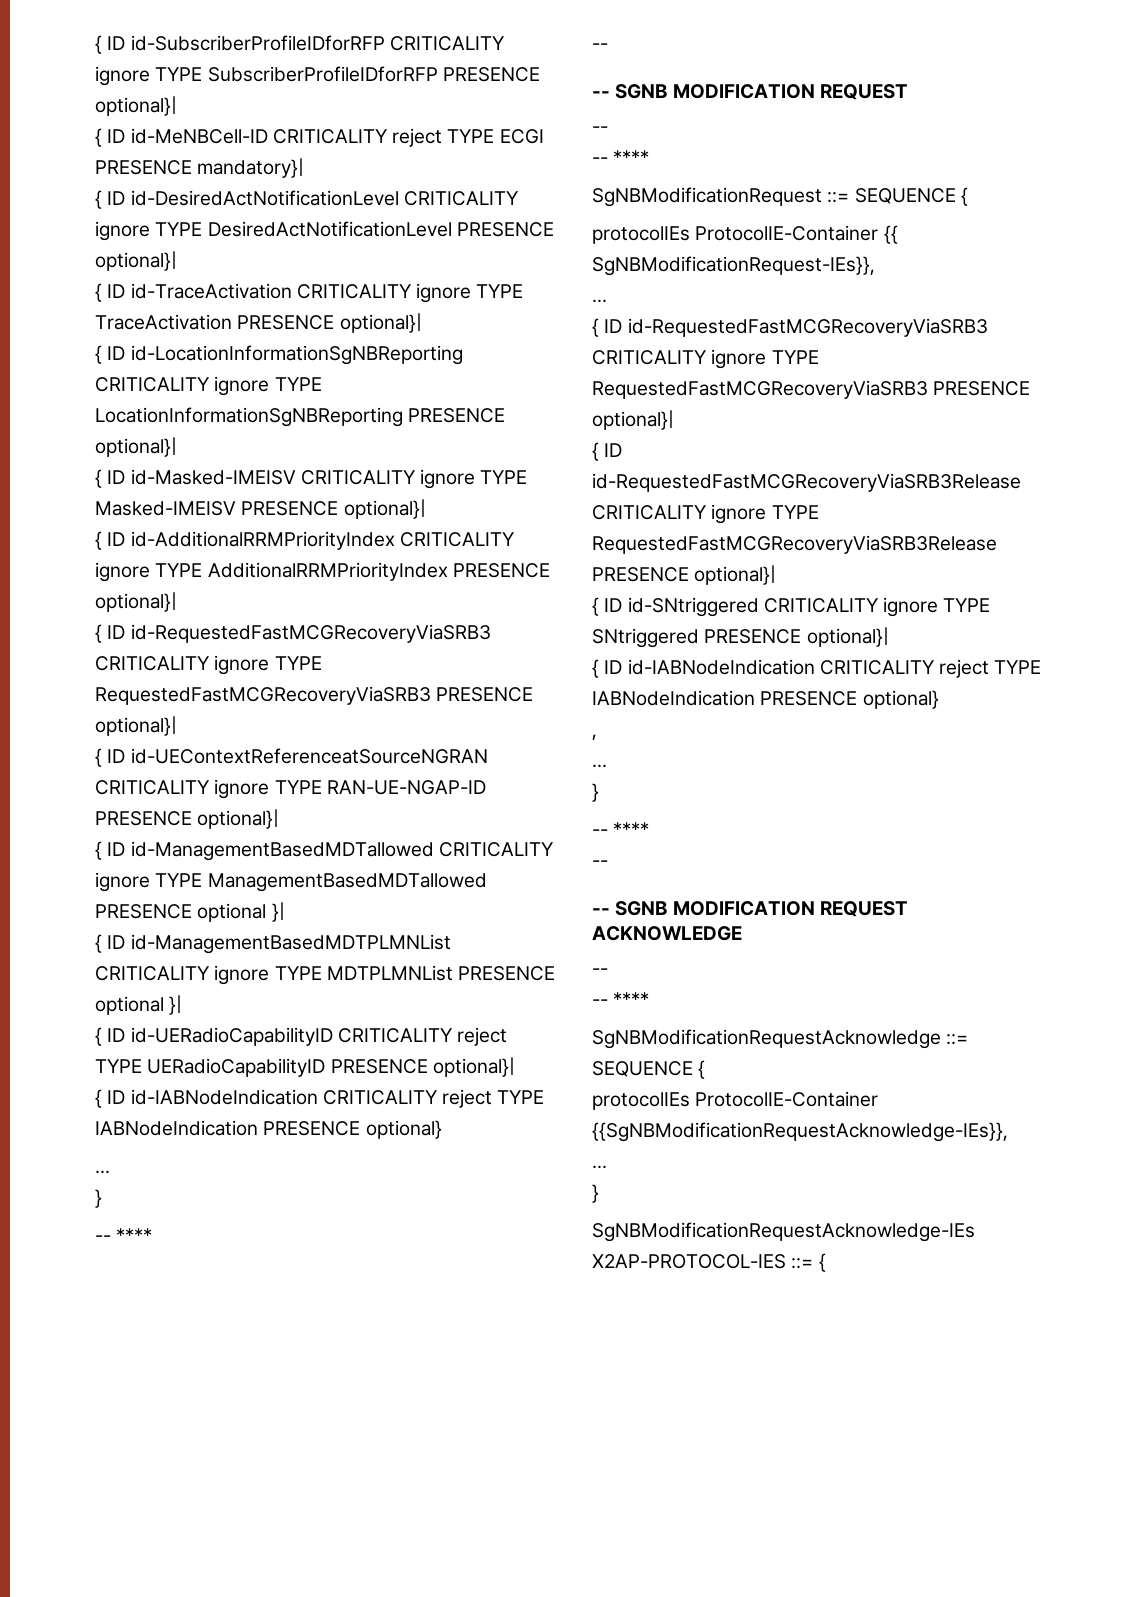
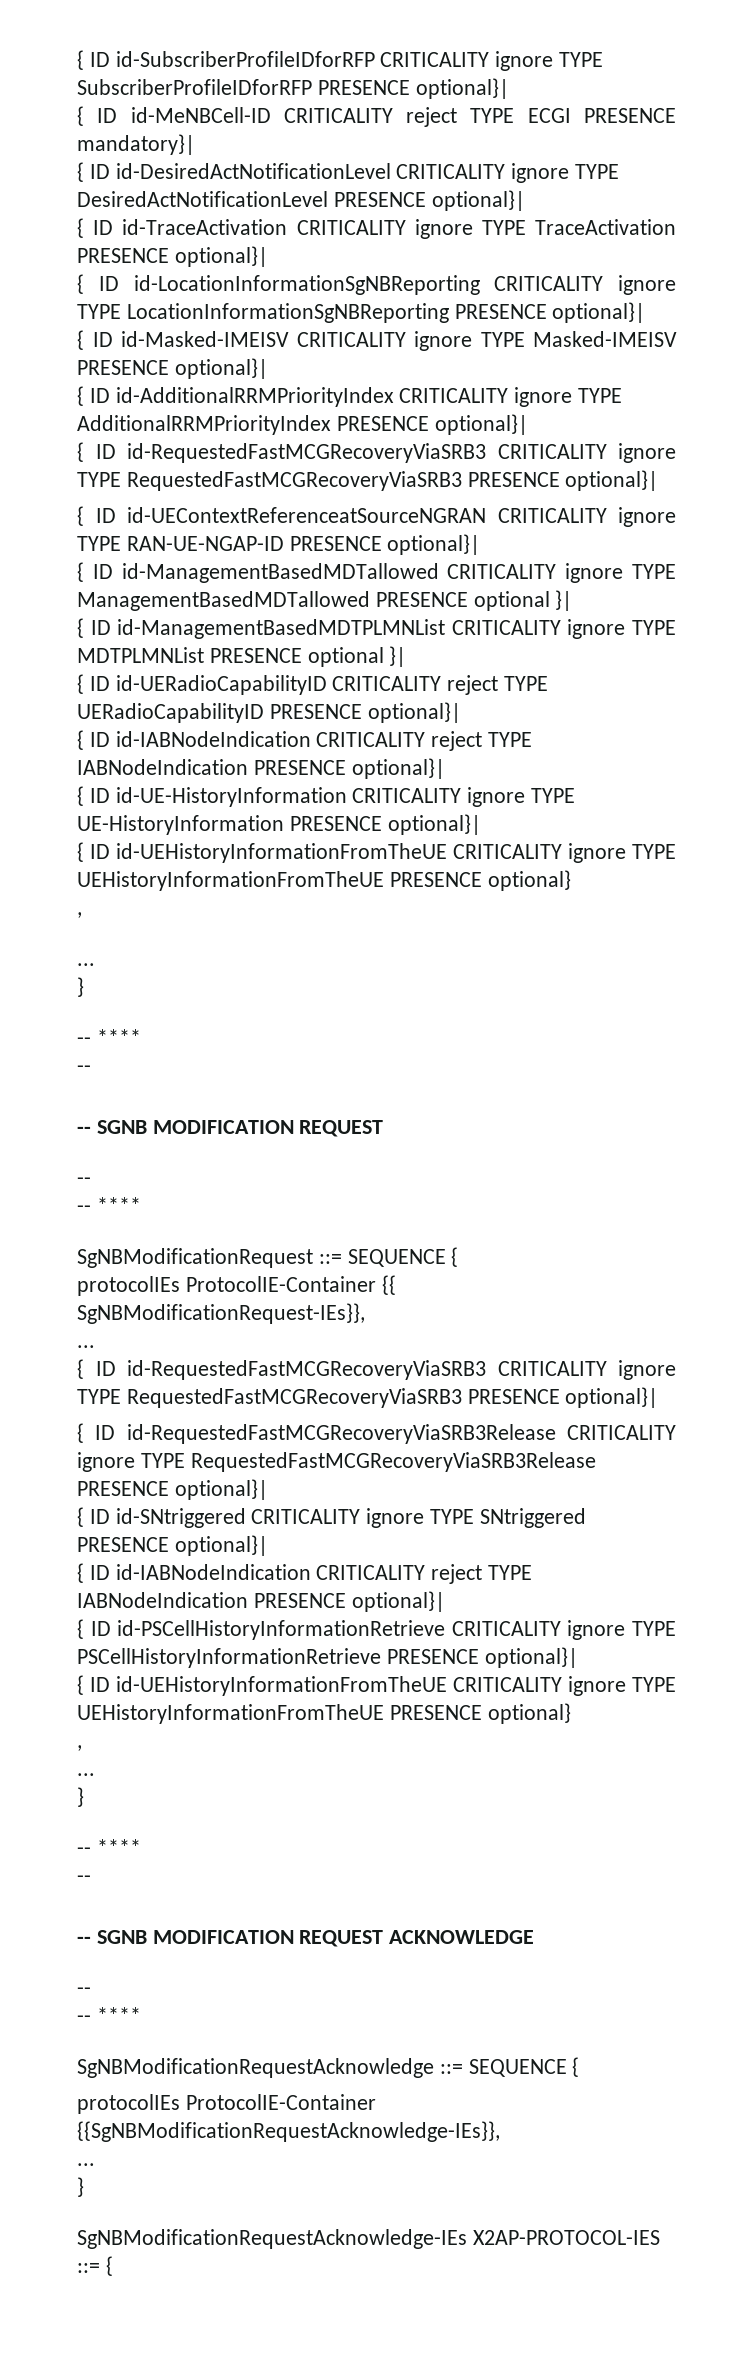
[365,1120,442,1139] optional} -> [351,758,445,779] [77,786,576,807] [77,814,481,835] [77,842,676,863] [77,870,571,891] [77,912,82,918] optional}| // { ID id-UE-HistoryInformation CRITICALITY ignore TYPE UE-HistoryInformation PRESENCE optional}| // { ID id-UEHistoryInformationFromTheUE CRITICALITY ignore TYPE UEHistoryInformationFromTheUE PRESENCE optional} // ,
(858, 698) none -> [351,1591,445,1612] [77,1619,677,1640] [77,1647,578,1668] [77,1675,676,1696] [77,1704,482,1724] optional}| // { ID id-PSCellHistoryInformationRetrieve CRITICALITY ignore TYPE PSCellHistoryInformationRetrieve PRESENCE optional}| // { ID id-UEHistoryInformationFromTheUE CRITICALITY ignore TYPE UEHistoryInformationFromTheUE PRESENCE

